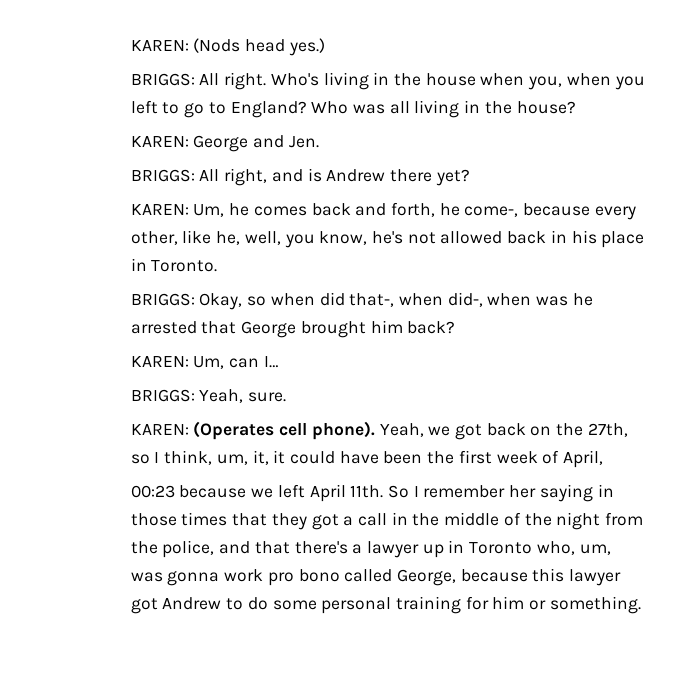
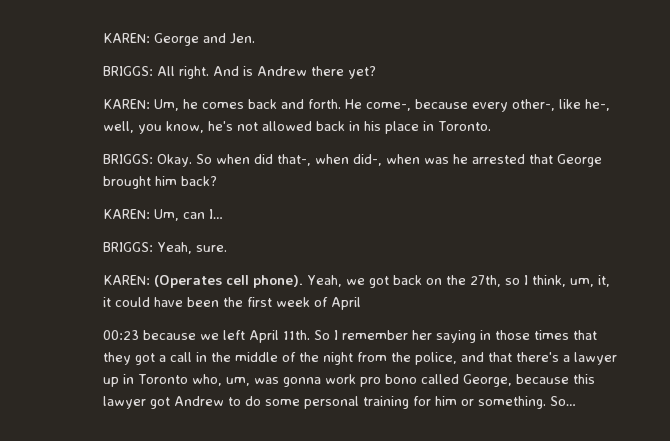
[130,38,325,56] [130,72,645,90] [130,100,576,118] [130,136,189,147] KAREN: (Nods head yes.) // BRIGGS: All right. Who's living in the house when you, when you left to go to England? Who was all living in the house? // KAREN: -> [102,33,150,43] KAREN:
[224,168,303,186] right, and -> [178,66,239,79] right. And
[391,202,460,217] forth, he -> [307,99,362,109] forth. He
[130,230,241,245] other, like he, -> [511,99,610,111] other-, like he-,
[199,293,267,310] Okay, so -> [156,154,212,167] Okay. So
[563,450,604,468] April, -> [330,297,361,310] April
(641, 605) none -> [549,396,576,406] So…

